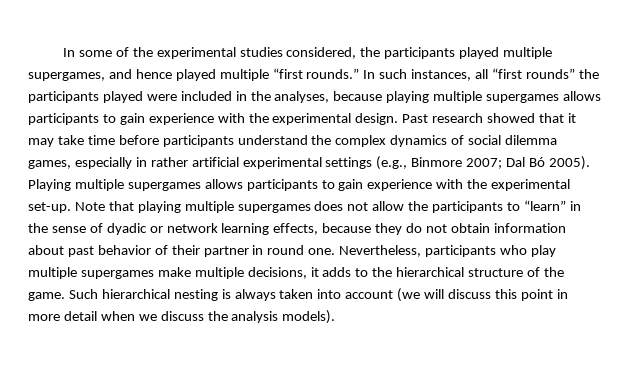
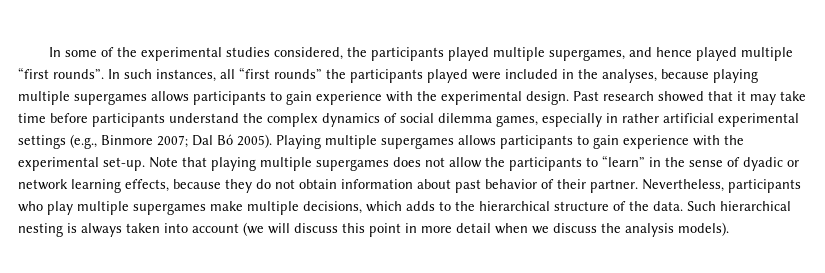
[306,68,360,79] rounds.” -> [53,69,104,79] rounds”.
[203,245,336,257] partner in round one. -> [590,179,638,193] partner.
[310,267,319,277] it -> [366,201,402,212] which
[28,292,65,301] game. -> [653,201,683,211] data.

